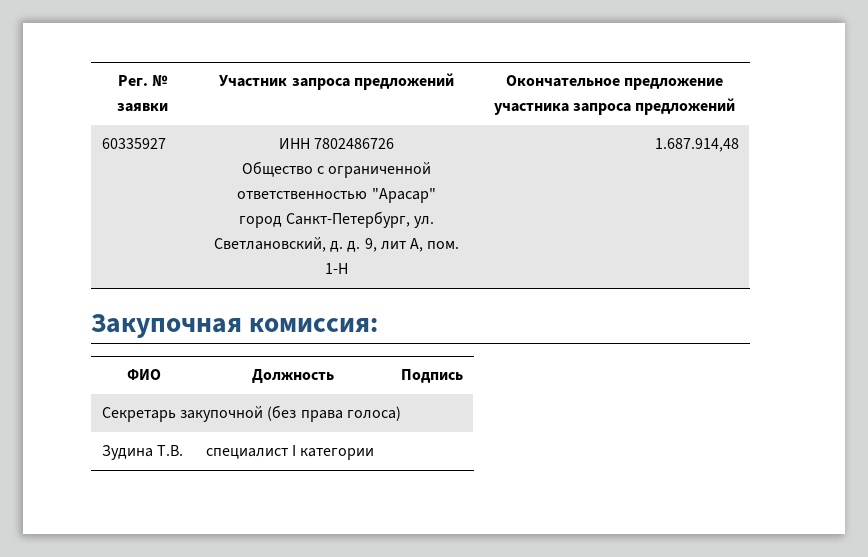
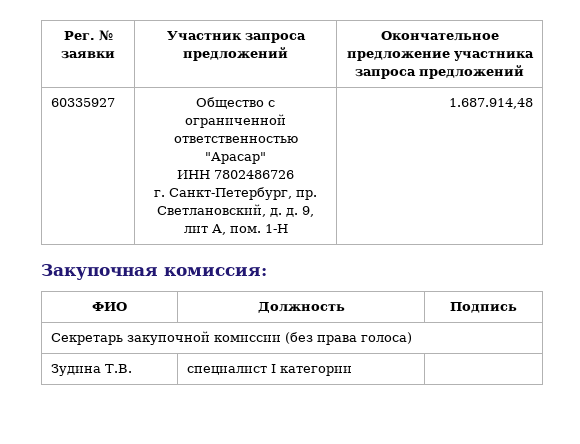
[278,138,395,149] ИНН 7802486726 // -> (116, 102) none
[238,211,435,228] город Санкт-Петербург, ул. -> [177,170,294,179] [154,187,317,200] ИНН 7802486726 // г. Санкт-Петербург, пр.
(263, 414) none -> [214,335,282,342] комиссии

